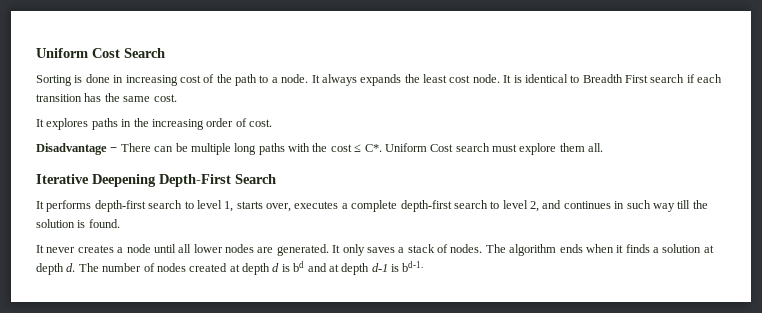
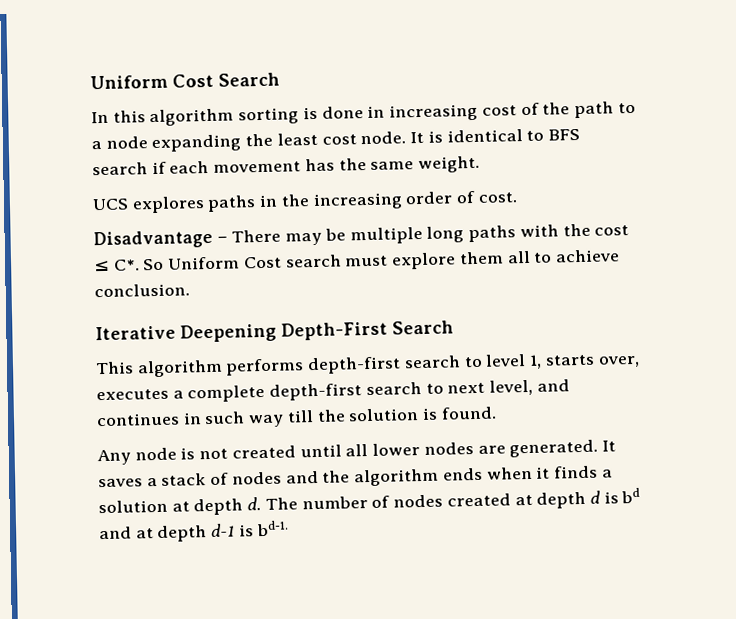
[36,75,72,86] Sorting -> [91,107,300,127] In this algorithm sorting
[281,74,402,86] node. It always expands -> [105,134,242,153] node expanding
[582,74,648,83] Breadth First -> [547,128,580,141] BFS
[36,94,82,102] transition -> [213,161,302,173] movement
[153,94,177,102] [36,119,44,127] cost. // It -> [418,155,481,174] [92,198,129,211] weight. // UCS
[154,146,174,152] can -> [285,232,323,246] may
(382, 148) none -> [143,258,165,271] So
[588,143,604,152] all. -> [506,249,620,264] [94,283,190,298] all to achieve conclusion.
[36,201,44,209] It -> [95,359,223,378] This algorithm
[502,200,539,212] level 2, -> [447,379,534,396] next level,
[36,244,151,253] It never creates a node -> [97,445,296,466] Any node is not created
[342,244,365,256] only -> (616, 446) none
[450,244,506,253] nodes. The -> [231,470,351,485] nodes and the

